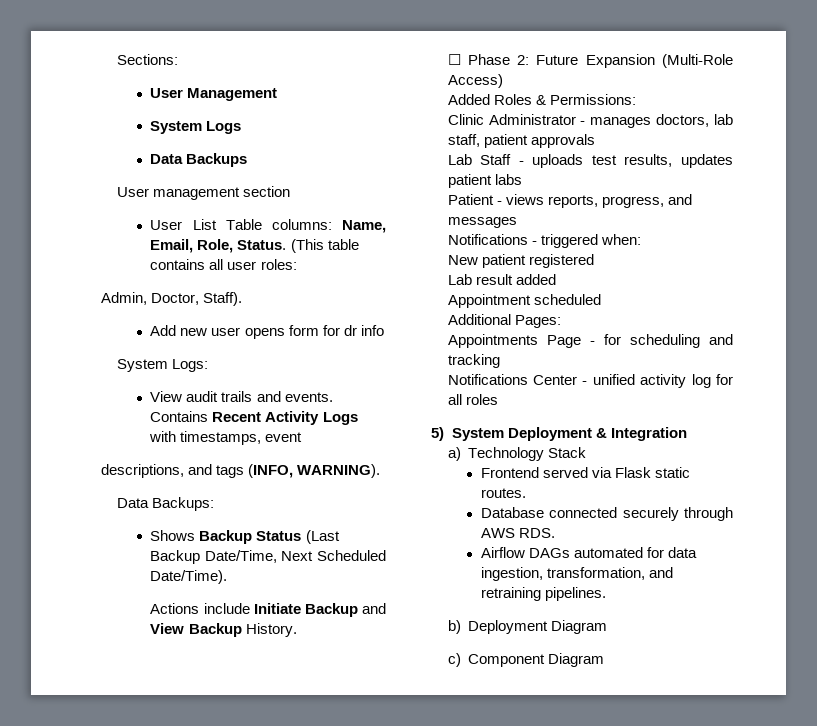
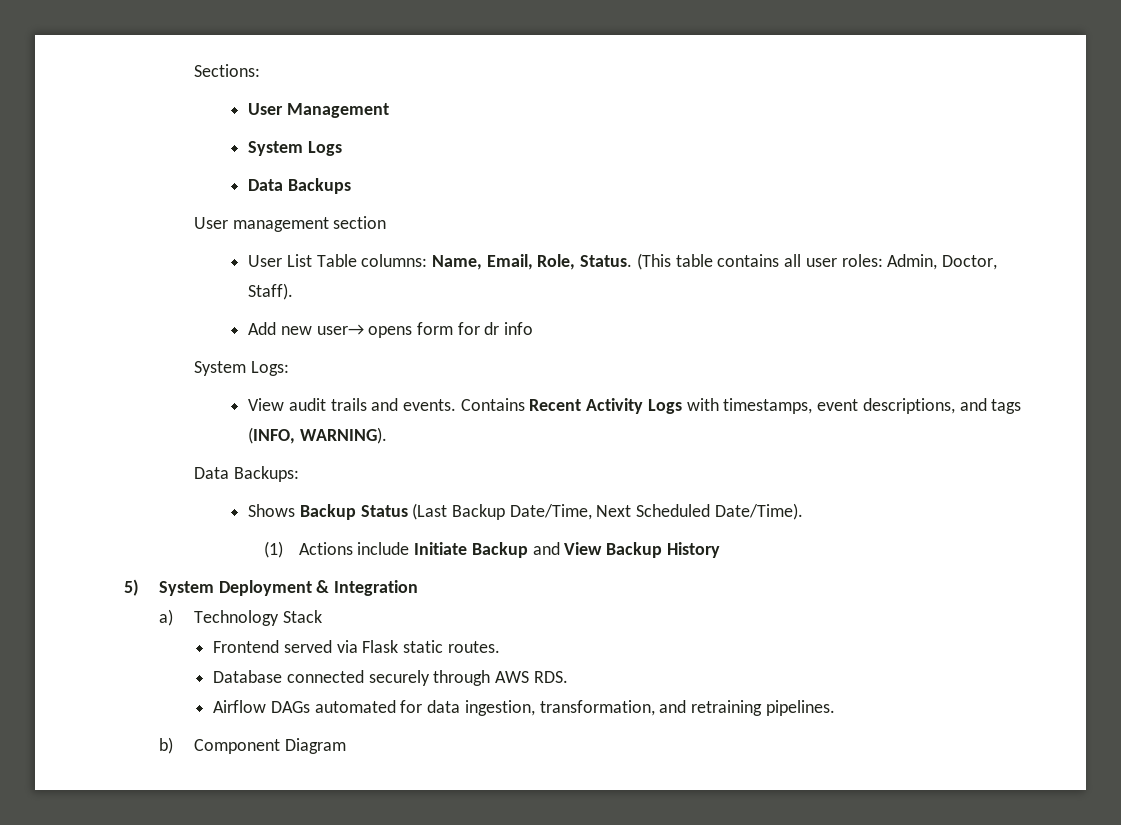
(297, 264) // -> (883, 260) none
[211,327,241,336] user -> [316,324,364,335] user→
(303, 437) // -> (859, 405) none
(228, 577) none -> [263,541,283,558] (1)
[245,623,297,637] [447,54,733,68] [447,74,503,88] [447,94,636,105] [447,114,733,128] [447,134,595,148] [447,154,733,168] [447,174,522,188] [447,194,692,208] [447,217,517,228] [447,234,641,248] [447,254,594,268] [447,274,556,285] [447,294,601,308] [447,314,561,328] [447,334,733,348] [447,354,500,368] [447,374,733,388] [447,394,498,405] History. // ☐ Phase 2: Future Expansion (Multi-Role Access) // Added Roles & Permissions: // Clinic Administrator - manages doctors, lab staff, patient approvals // Lab Staff - uploads test results, updates patient labs // Patient - views reports, progress, and messages // Notifications - triggered when: // New patient registered // Lab result added // Appointment scheduled // Additional Pages: // Appointments Page - for scheduling and tracking // Notifications Center - unified activity log for all roles -> [666,542,720,558] History
[468,620,608,634] [447,653,461,667] Deployment Diagram // c) -> (173, 745) none

